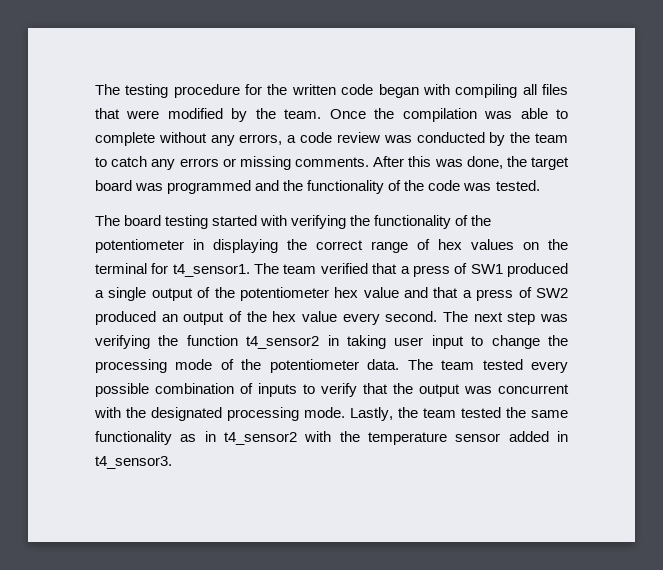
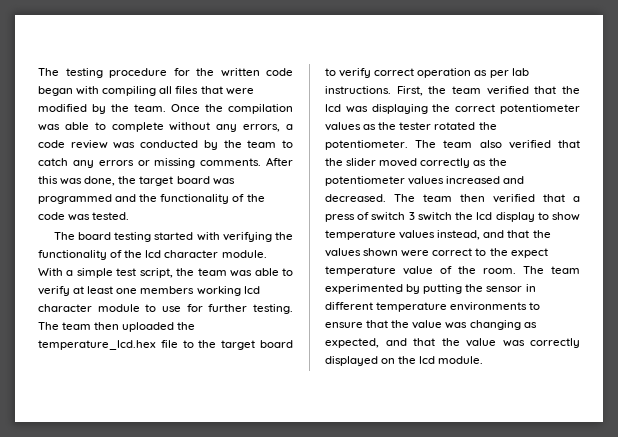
[95,239,568,253] [95,263,317,277] potentiometer in displaying the correct range of hex values on the terminal for t4_sensor1. The team -> [145,250,267,258] [38,268,293,278] [38,286,260,296] [38,304,293,314] [38,322,196,332] [38,340,294,350] [325,68,529,78] [325,86,580,96] [325,104,580,114] [325,122,497,131] [325,140,580,150] [325,158,507,168] [325,176,525,186] [325,194,485,202] lcd character module. With a simple test script, the team was able to verify at least one members working lcd character module to use for further testing. The team then uploaded the temperature_lcd.hex file to the target board to verify correct operation as per lab instructions. First, the team verified that the lcd was displaying the correct potentiometer values as the tester rotated the potentiometer. The team also verified that the slider moved correctly as the potentiometer values increased and decreased. The team then
[470,263,569,277] [95,287,568,301] [95,311,568,325] [95,335,568,349] [95,359,569,373] [95,383,569,397] [94,407,568,421] [95,431,568,445] [95,456,172,469] SW1 produced a single output of the potentiometer hex value and that a press of SW2 produced an output of the hex value every second. The next step was verifying the function t4_sensor2 in taking user input to change the processing mode of the potentiometer data. The team tested every possible combination of inputs to verify that the output was concurrent with the designated processing mode. Lastly, the team tested the same functionality as in t4_sensor2 with the temperature sensor added in t4_sensor3. -> [371,212,580,222] [325,230,551,240] [325,248,548,258] [325,266,580,276] [325,284,536,294] [325,302,541,312] [325,320,537,330] [325,338,580,348] [325,356,484,366] switch 3 switch the lcd display to show temperature values instead, and that the values shown were correct to the expect temperature value of the room. The team experimented by putting the sensor in different temperature environments to ensure that the value was changing as expected, and that the value was correctly displayed on the lcd module.

